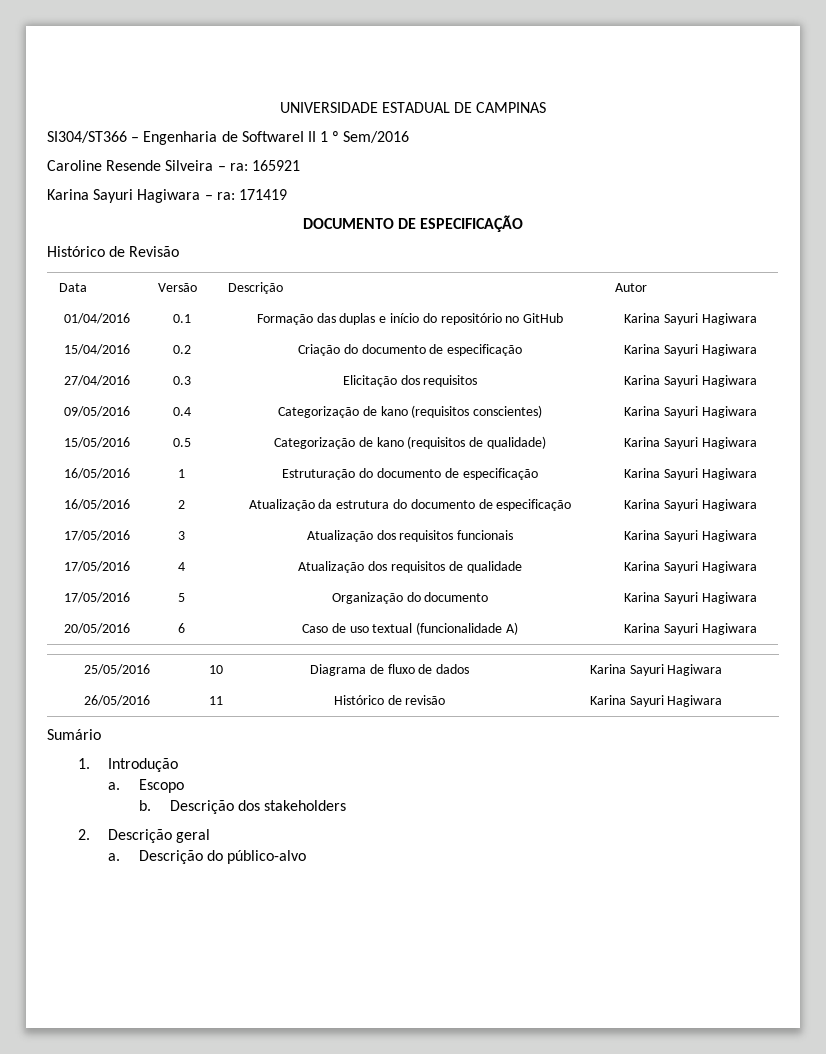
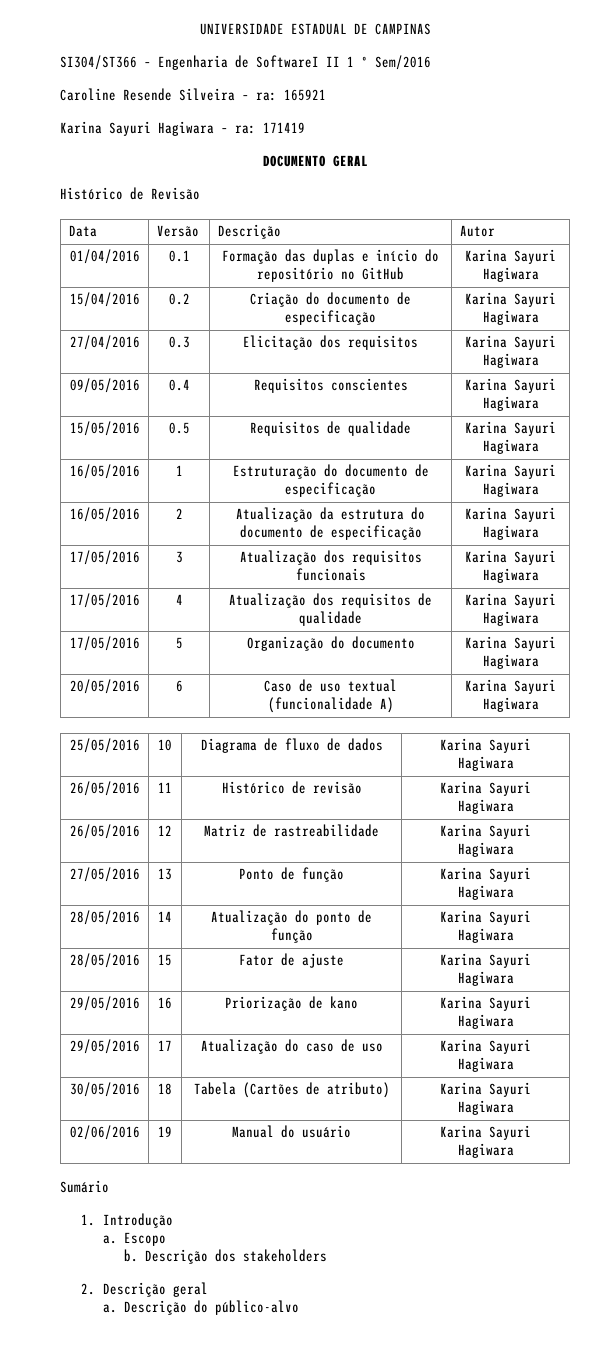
[398,215,524,232] DE ESPECIFICAÇÃO -> [332,155,368,167] GERAL
[277,405,543,418] Categorização de kano (requisitos conscientes) -> [253,378,408,393] Requisitos conscientes
[274,436,546,449] Categorização de kano (requisitos de qualidade) -> [250,421,411,436] Requisitos de qualidade
(723, 701) none -> [69,824,140,839] [158,825,172,836] [204,824,379,837] [440,824,531,839] [457,842,514,857] [69,867,140,882] [158,868,172,880] [239,867,344,882] [440,867,531,882] [457,885,514,900] [69,910,140,925] [158,911,172,922] [211,910,372,925] [270,928,313,943] [440,910,531,925] [457,928,514,943] [69,953,140,968] [158,954,172,966] [239,953,344,968] [440,953,531,968] [457,971,514,986] [69,996,140,1011] [158,997,172,1009] [225,996,358,1011] [440,996,531,1011] [457,1014,514,1029] [69,1039,140,1054] [158,1040,172,1051] [200,1039,383,1054] [440,1039,531,1054] [457,1057,514,1072] [69,1082,140,1097] [158,1083,172,1095] [193,1082,390,1098] [440,1082,531,1097] [457,1100,514,1115] [69,1125,140,1140] [158,1126,172,1137] [232,1125,351,1138] [440,1125,531,1140] [457,1143,514,1158] // 26/05/2016 | 12 | Matriz de rastreabilidade | Karina Sayuri Hagiwara // 27/05/2016 | 13 | Ponto de função | Karina Sayuri Hagiwara // 28/05/2016 | 14 | Atualização do ponto de função | Karina Sayuri Hagiwara // 28/05/2016 | 15 | Fator de ajuste | Karina Sayuri Hagiwara // 29/05/2016 | 16 | Priorização de kano | Karina Sayuri Hagiwara // 29/05/2016 | 17 | Atualização do caso de uso | Karina Sayuri Hagiwara // 30/05/2016 | 18 | Tabela (Cartões de atributo) | Karina Sayuri Hagiwara // 02/06/2016 | 19 | Manual do usuário | Karina Sayuri Hagiwara

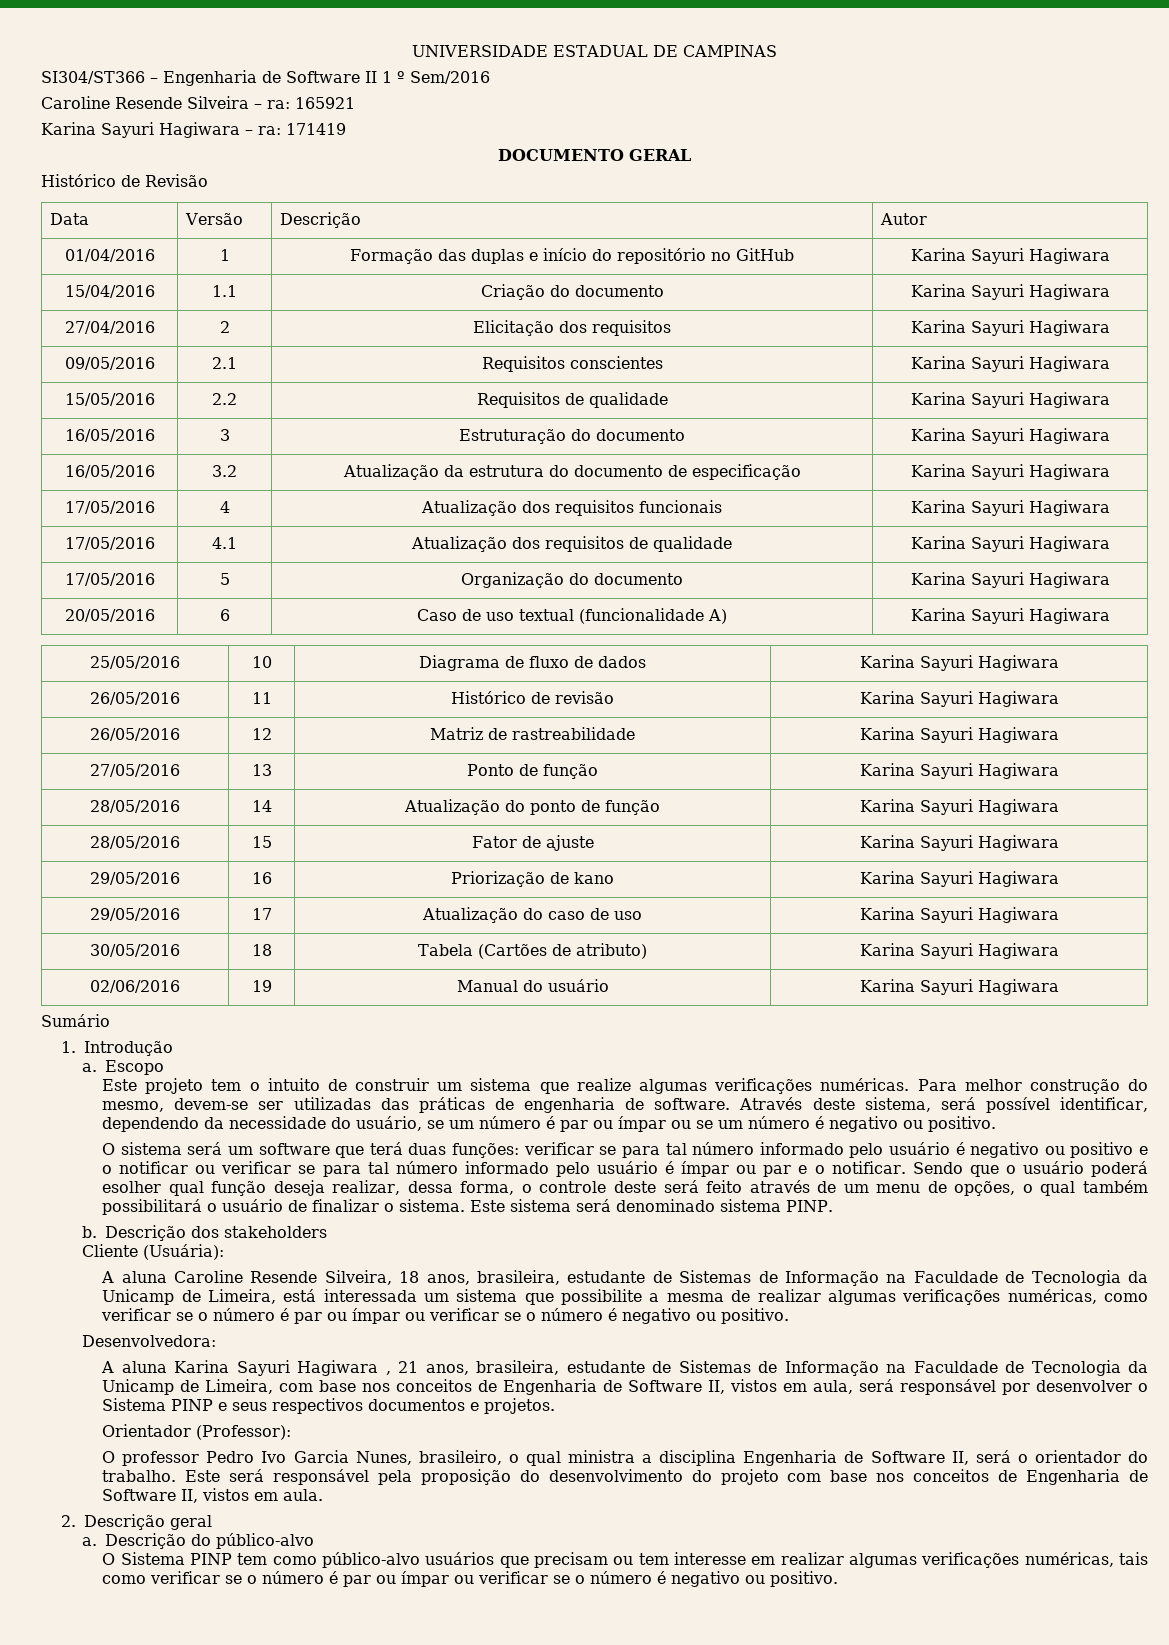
[256,55,319,68] SoftwareI -> [286,71,360,83] Software
[168,250,190,262] 0.1 -> [219,249,230,261] 1
[168,293,190,305] 0.2 -> [212,285,237,297] 1.1
[397,292,411,305] [285,310,376,325] de especificação -> (664, 291) none
[168,336,190,348] 0.3 -> [219,321,230,333] 2
[168,379,190,391] 0.4 -> [212,357,237,369] 2.1
[168,422,190,434] 0.5 -> [212,393,237,405] 2.2
[175,465,183,476] 1 -> [219,429,230,441] 3
[414,464,429,477] [285,482,376,497] [465,464,556,479] [482,482,539,497] [69,507,140,522] [175,508,183,519] de especificação | Karina Sayuri Hagiwara // 16/05/2016 | 2 -> [910,428,1110,444] [64,465,155,478] [212,465,237,477] | Karina Sayuri Hagiwara // 16/05/2016 | 3.2
[175,551,183,563] 3 -> [219,501,230,513] 4
[175,594,183,605] 4 -> [212,537,237,549] 4.1
[123,1249,328,1264] b. Descrição dos stakeholders -> [102,1078,1149,1094] [102,1097,1149,1113] [102,1116,997,1132] [102,1142,1149,1158] [102,1161,1149,1177] [102,1180,1148,1196] [102,1199,834,1215] [81,1225,327,1241] [81,1244,224,1260] [101,1270,1149,1286] [102,1289,1148,1305] [101,1308,790,1324] [81,1335,216,1347] [101,1360,1149,1376] [102,1379,1149,1395] [102,1398,556,1414] [102,1424,292,1440] [102,1450,1148,1466] [102,1469,1148,1485] [102,1488,324,1503] Este projeto tem o intuito de construir um sistema que realize algumas verificações numéricas. Para melhor construção do mesmo, devem-se ser utilizadas das práticas de engenharia de software. Através deste sistema, será possível identificar, dependendo da necessidade do usuário, se um número é par ou ímpar ou se um número é negativo ou positivo. // O sistema será um software que terá duas funções: verificar se para tal número informado pelo usuário é negativo ou positivo e o notificar ou verificar se para tal número informado pelo usuário é ímpar ou par e o notificar. Sendo que o usuário poderá esolher qual função deseja realizar, dessa forma, o controle deste será feito através de um menu de opções, o qual também possibilitará o usuário de finalizar o sistema. Este sistema será denominado sistema PINP. // b. Descrição dos stakeholders // Cliente (Usuária): // A aluna Caroline Resende Silveira, 18 anos, brasileira, estudante de Sistemas de Informação na Faculdade de Tecnologia da Unicamp de Limeira, está interessada um sistema que possibilite a mesma de realizar algumas verificações numéricas, como verificar se o número é par ou ímpar ou verificar se o número é negativo ou positivo. // Desenvolvedora: // A aluna Karina Sayuri Hagiwara , 21 anos, brasileira, estudante de Sistemas de Informação na Faculdade de Tecnologia da Unicamp de Limeira, com base nos conceitos de Engenharia de Software II, vistos em aula, será responsável por desenvolver o Sistema PINP e seus respectivos documentos e projetos. // Orientador (Professor): // O professor Pedro Ivo Garcia Nunes, brasileiro, o qual ministra a disciplina Engenharia de Software II, será o orientador do trabalho. Este será responsável pela proposição do desenvolvimento do projeto com base nos conceitos de Engenharia de Software II, vistos em aula.
(299, 1307) none -> [102,1552,1148,1568] [102,1571,839,1587] // O Sistema PINP tem como público-alvo usuários que precisam ou tem interesse em realizar algumas verificações numéricas, tais como verificar se o número é par ou ímpar ou verificar se o número é negativo ou positivo.

